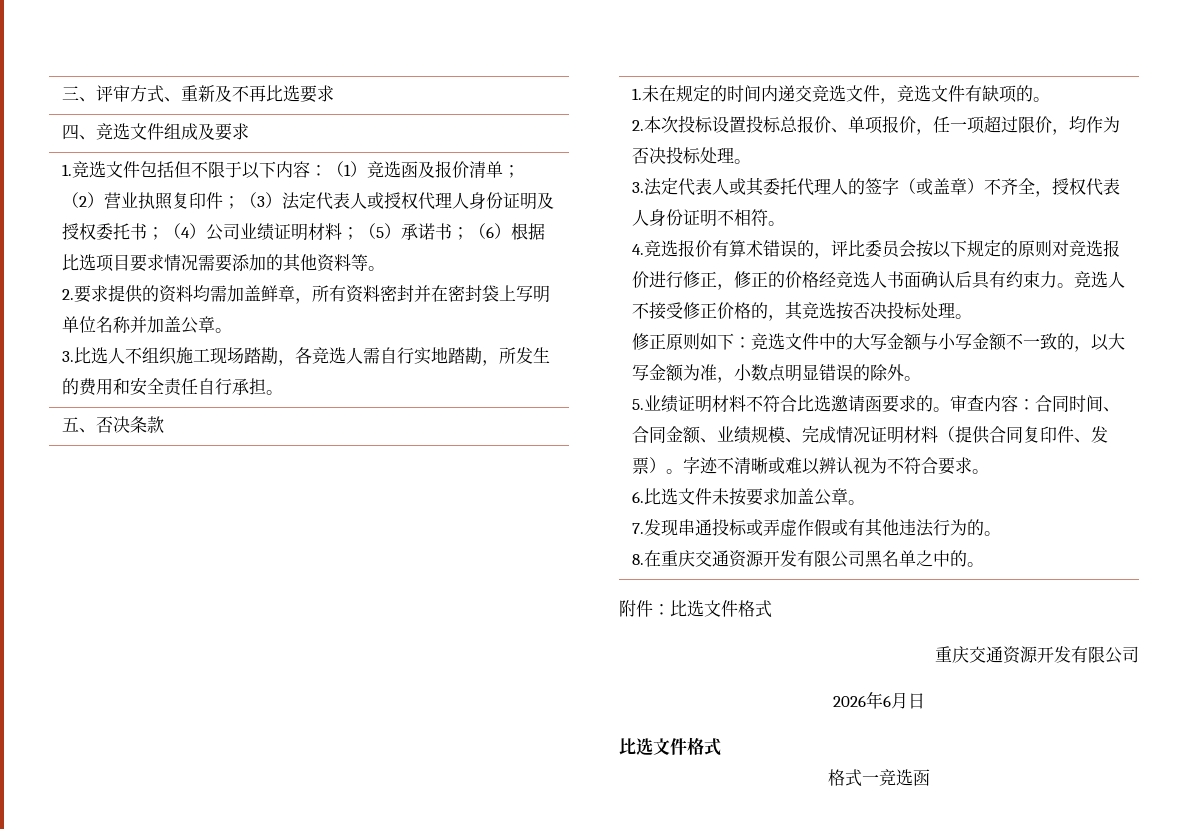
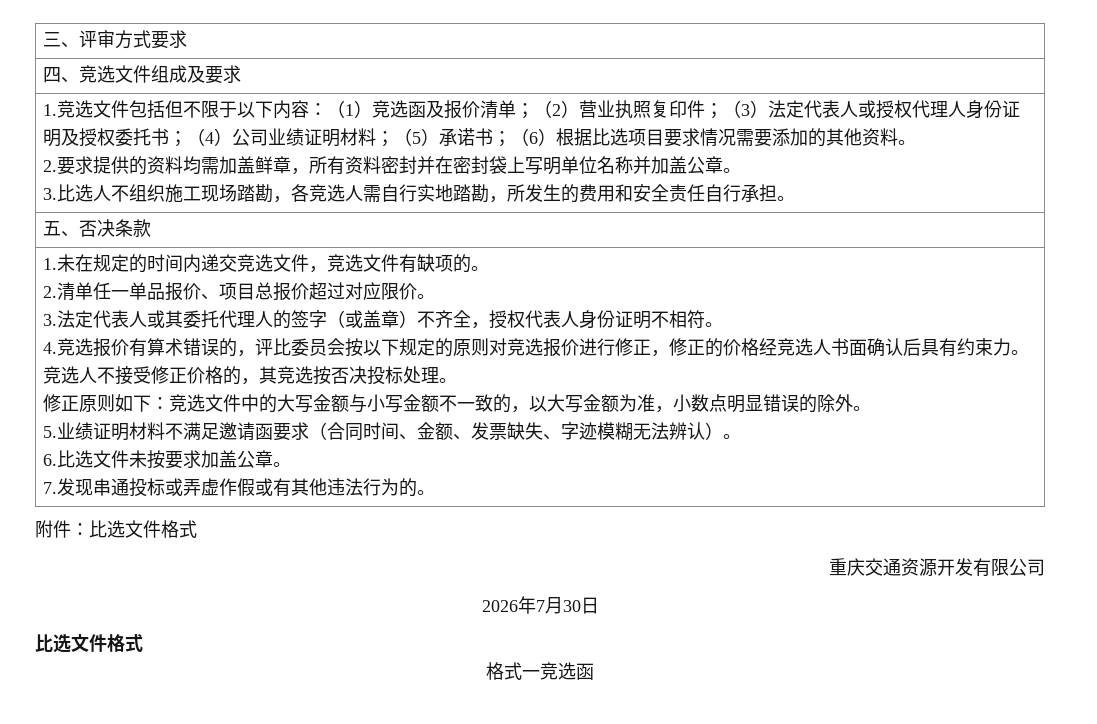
[163,85,300,102] 、重新及不再比选 -> (152, 39) none
[350,254,368,271] 等 -> (899, 137) none
[643,115,1120,135] [631,146,734,164] 本次投标设置投标总报价、单项报价，任一项超过限价，均作为否决投标处理 -> [57,282,418,301] 清单任一单品报价、项目总报价超过对应限价
[762,395,831,412] 符合比选 -> [183,422,220,440] 满足
[915,395,1120,412] [631,426,1108,444] [631,457,972,475] 的。审查内容：合同时间、合同金额、业绩规模、完成情况证明材料（提供合同复印件、发票）。字迹不清晰或难以辨认视为不符合要求 -> [309,422,724,441] （合同时间、金额、发票缺失、字迹模糊无法辨认）
[631,550,984,568] // 8.在重庆交通资源开发有限公司黑名单之中的。 -> (436, 492) none
[883,692,908,709] 6月 -> [535,597,581,614] 7月30

